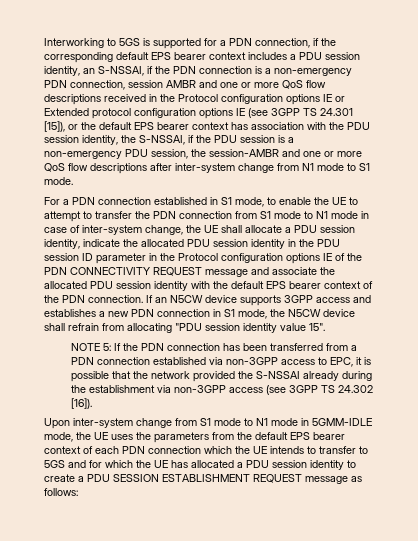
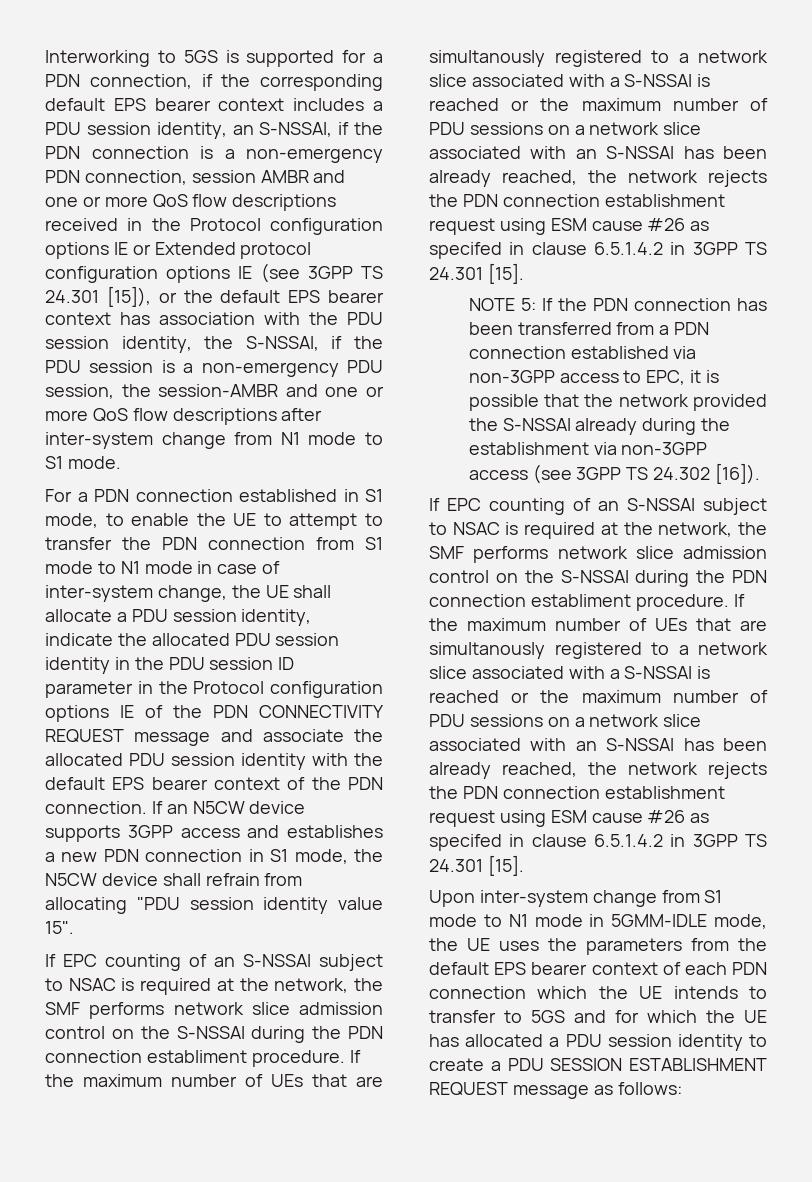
(325, 327) none -> [45,954,383,971] [45,978,384,995] [45,1002,383,1019] [45,1026,383,1043] [45,1050,361,1067] [45,1074,383,1087] [429,50,768,67] [429,74,711,87] [429,98,768,111] [429,122,702,135] [429,146,767,159] [429,170,767,187] [429,194,725,207] [429,218,710,235] [429,242,767,259] [429,263,524,284] // If EPC counting of an S-NSSAI subject to NSAC is required at the network, the SMF performs network slice admission control on the S-NSSAI during the PDN connection establiment procedure. If the maximum number of UEs that are simultanously registered to a network slice associated with a S-NSSAI is reached or the maximum number of PDU sessions on a network slice associated with an S-NSSAI has been already reached, the network rejects the PDN connection establishment request using ESM cause #26 as specifed in clause 6.5.1.4.2 in 3GPP TS 24.301 [15].
(93, 403) none -> [429,498,767,515] [429,522,767,539] [429,546,767,563] [429,570,767,587] [429,594,745,611] [429,618,767,631] [429,642,768,659] [429,666,711,679] [429,690,768,703] [429,714,702,727] [429,738,767,751] [429,762,767,779] [429,786,725,799] [429,810,710,827] [429,834,767,851] [429,855,524,876] // If EPC counting of an S-NSSAI subject to NSAC is required at the network, the SMF performs network slice admission control on the S-NSSAI during the PDN connection establiment procedure. If the maximum number of UEs that are simultanously registered to a network slice associated with a S-NSSAI is reached or the maximum number of PDU sessions on a network slice associated with an S-NSSAI has been already reached, the network rejects the PDN connection establishment request using ESM cause #26 as specifed in clause 6.5.1.4.2 in 3GPP TS 24.301 [15].

